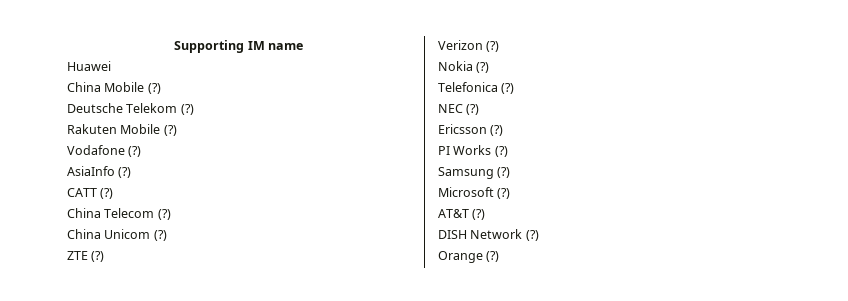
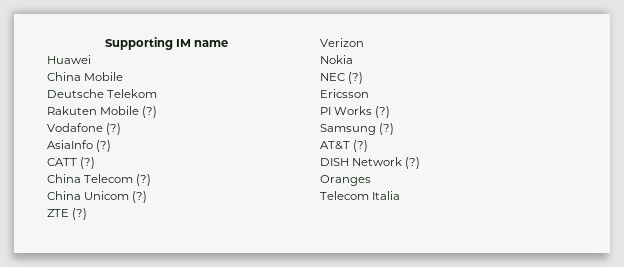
[147,83,161,94] (?) -> (124, 76) none
[180,104,194,115] (?) -> (158, 93) none
[486,41,500,52] (?) -> (364, 42) none
[476,62,490,73] [438,82,515,94] (?) // Telefonica (?) -> (353, 59) none
[490,125,504,136] (?) -> (369, 93) none
[438,187,511,199] // Microsoft (?) -> (395, 129) none
[438,251,500,263] Orange (?) -> [320,175,371,186] [320,191,401,200] Oranges // Telecom Italia

